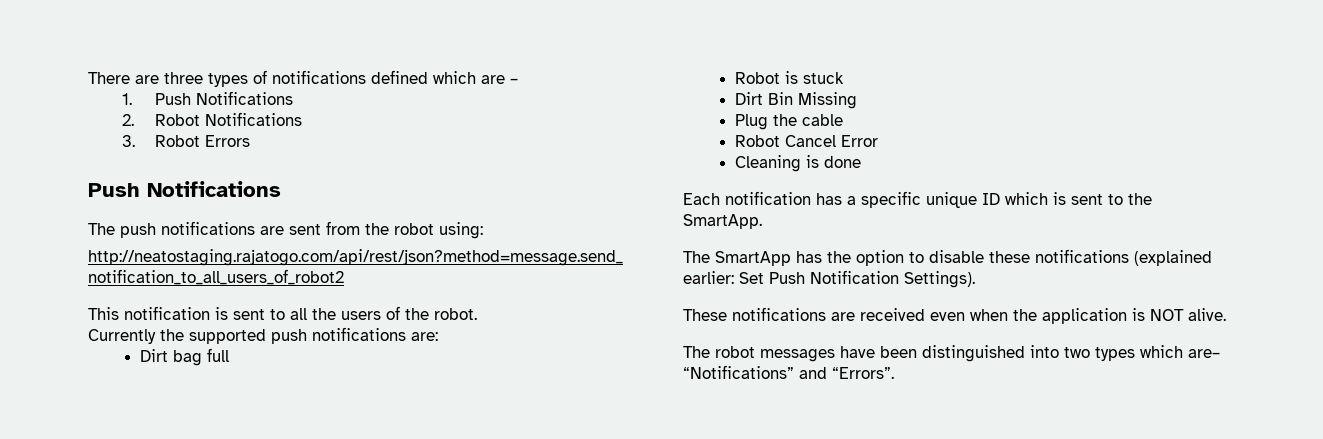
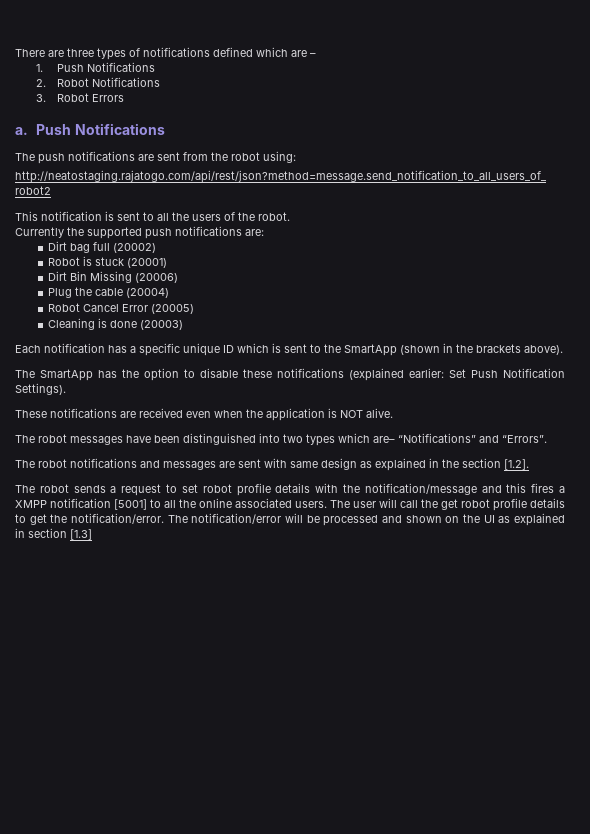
(251, 141) none -> [15,127,28,135] a.
(230, 355) none -> [113,243,157,253] (20002)
(845, 78) none -> [127,258,168,268] (20001)
(858, 100) none -> [135,273,179,283] (20006)
(844, 120) none -> [126,288,170,298] (20004)
(879, 141) none -> [151,304,195,314] (20005)
(862, 162) none -> [140,320,184,330] (20003)
[683,214,762,229] SmartApp. -> [344,343,563,356] SmartApp (shown in the brackets above).
(894, 373) none -> [15,458,529,471] [15,483,565,496] [15,498,565,511] [15,513,566,526] [15,528,92,540] // The robot notifications and messages are sent with same design as explained in the section [1.2]. // The robot sends a request to set robot profile details with the notification/message and this fires a XMPP notification [5001] to all the online associated users. The user will call the get robot profile details to get the notification/error. The notification/error will be processed and shown on the UI as explained in section [1.3]

